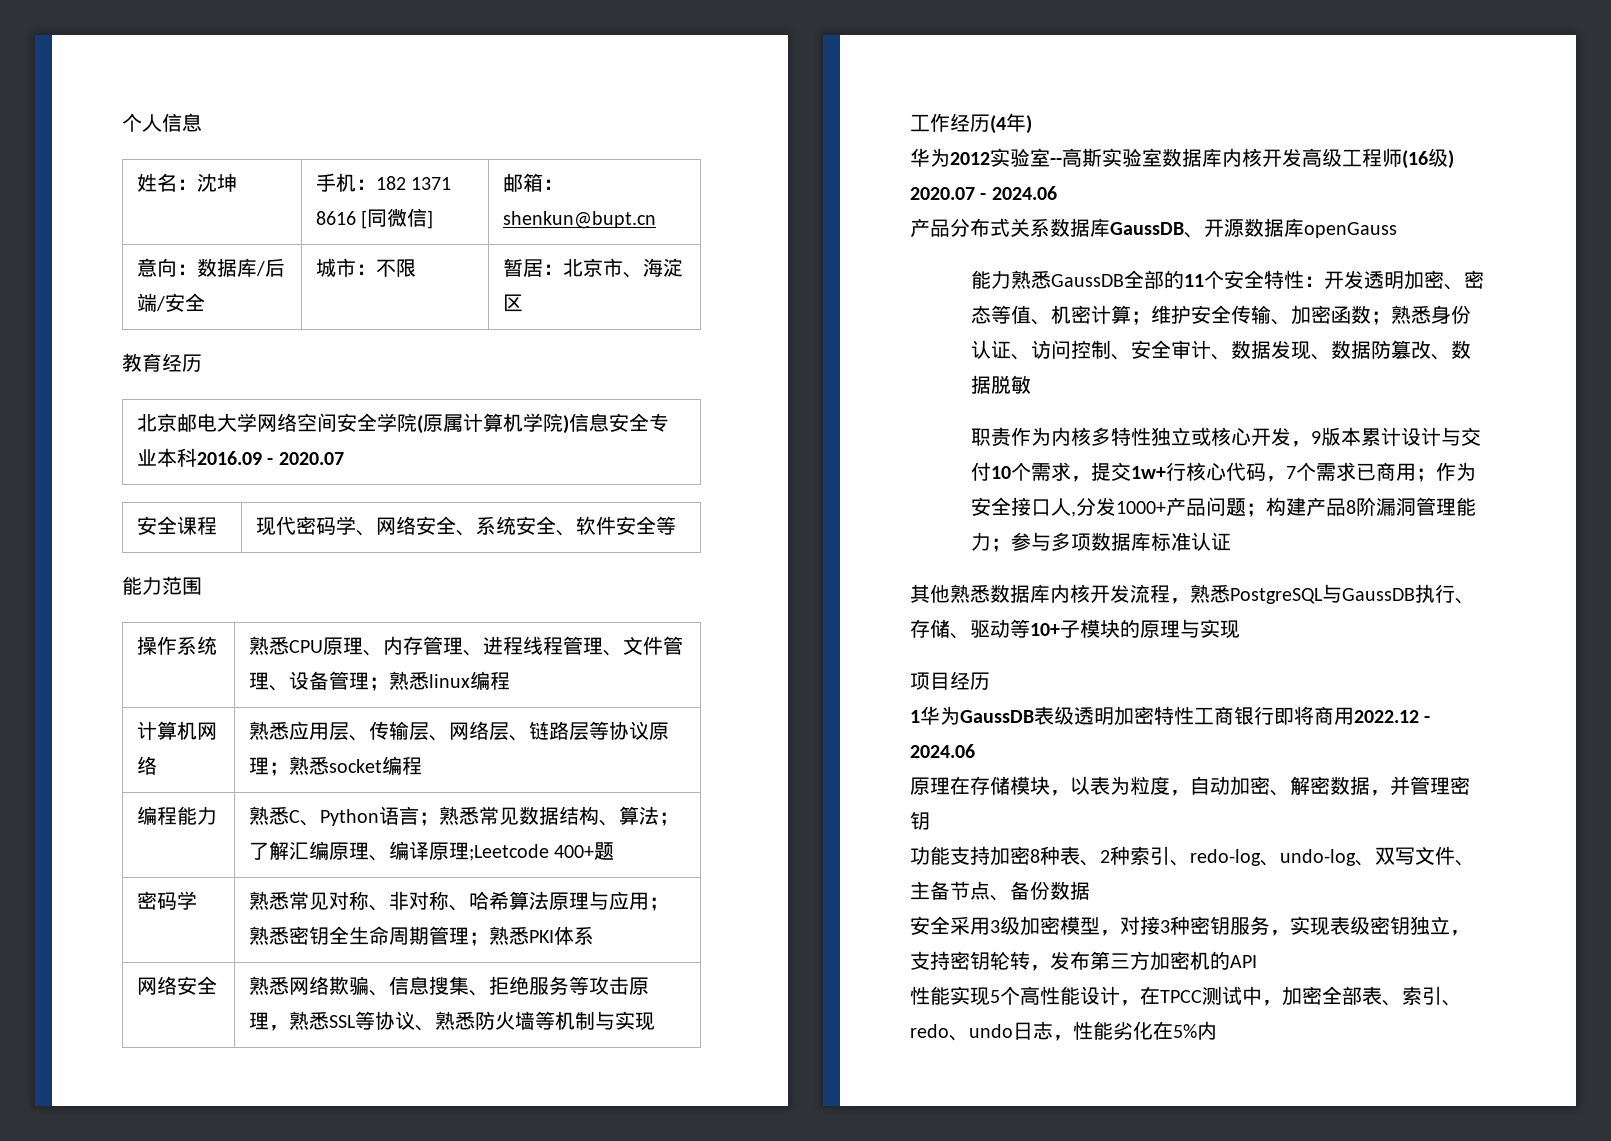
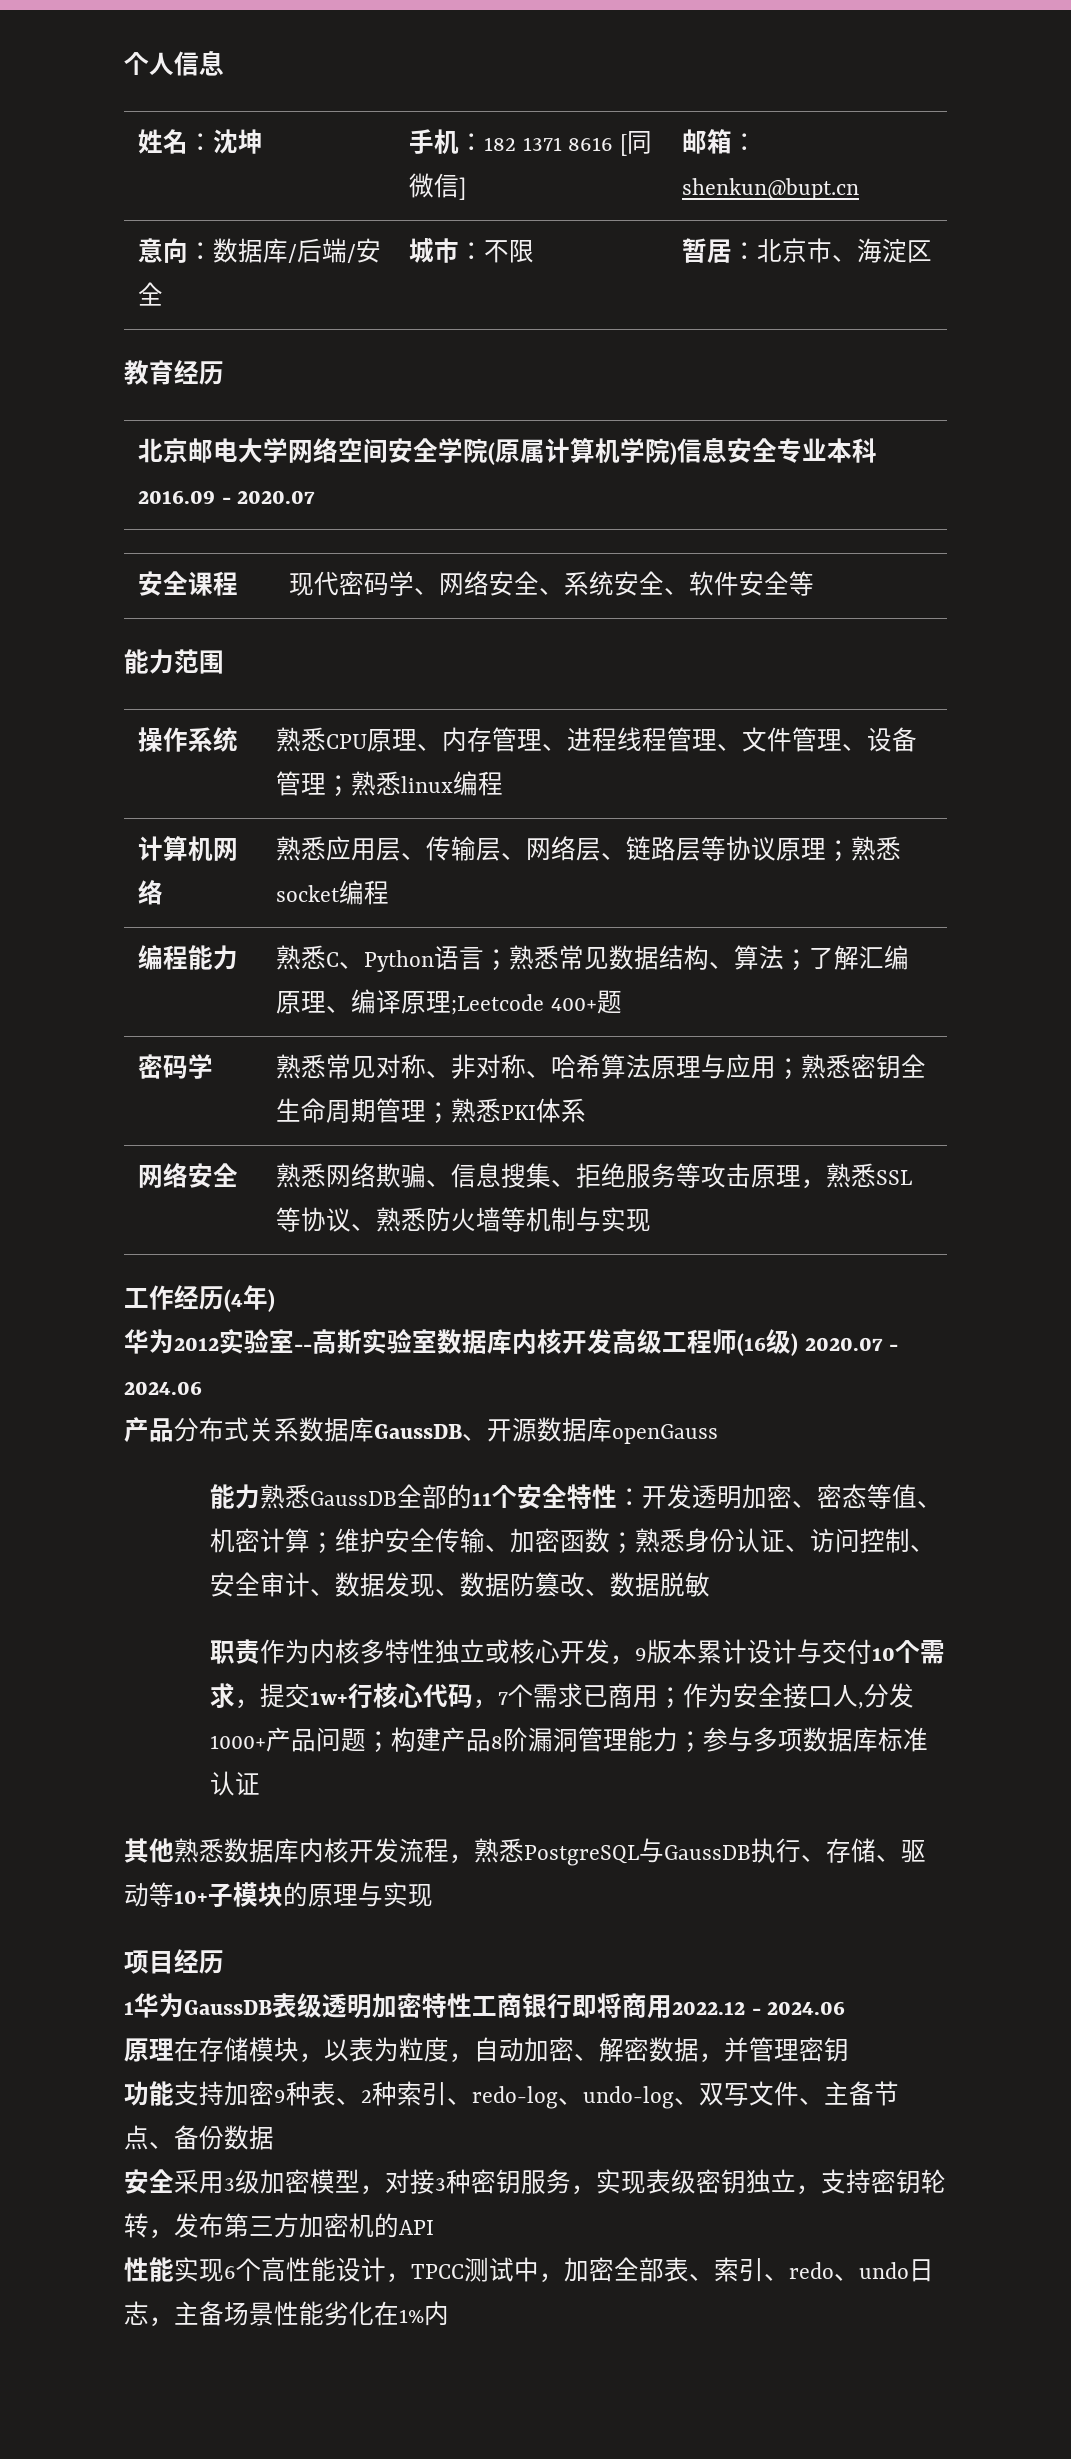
[1030,849,1040,863] 8 -> [274,2090,286,2103] 9
[990,990,1000,1003] 5 -> [224,2266,236,2279] 6
[1140,986,1160,1005] 在 -> (411, 2278) none
(1073, 1038) none -> [174,2301,274,2326] 主备场景
[1173,1024,1197,1038] 5% -> [399,2309,424,2323] 1%

